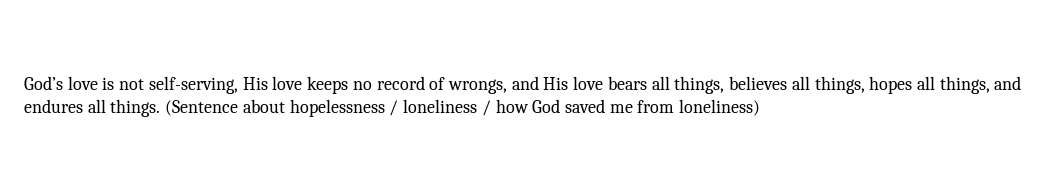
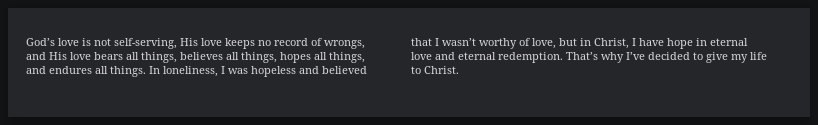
[165,99,761,117] (Sentence about hopelessness / loneliness / how God saved me from loneliness) -> [149,66,367,77] [411,38,748,49] [411,52,767,63] [411,66,459,74] In loneliness, I was hopeless and believed that I wasn’t worthy of love, but in Christ, I have hope in eternal love and eternal redemption. That’s why I’ve decided to give my life to Christ.

